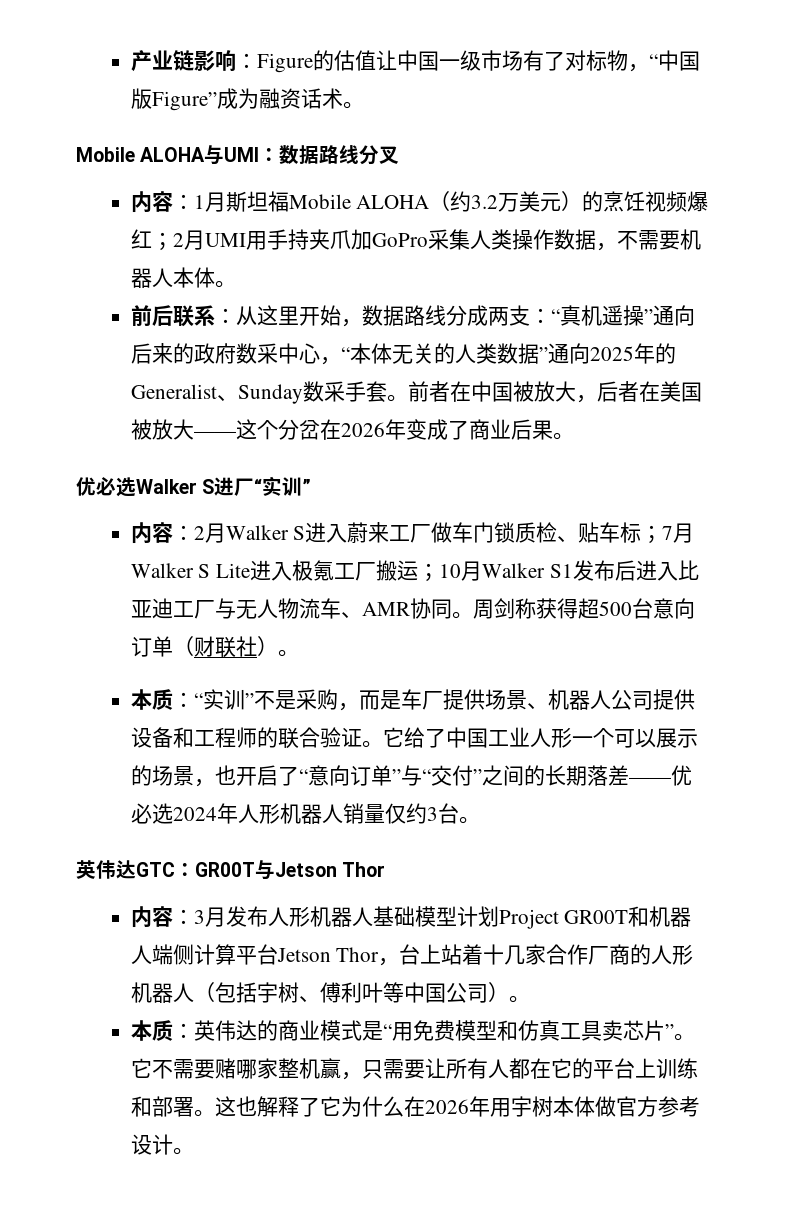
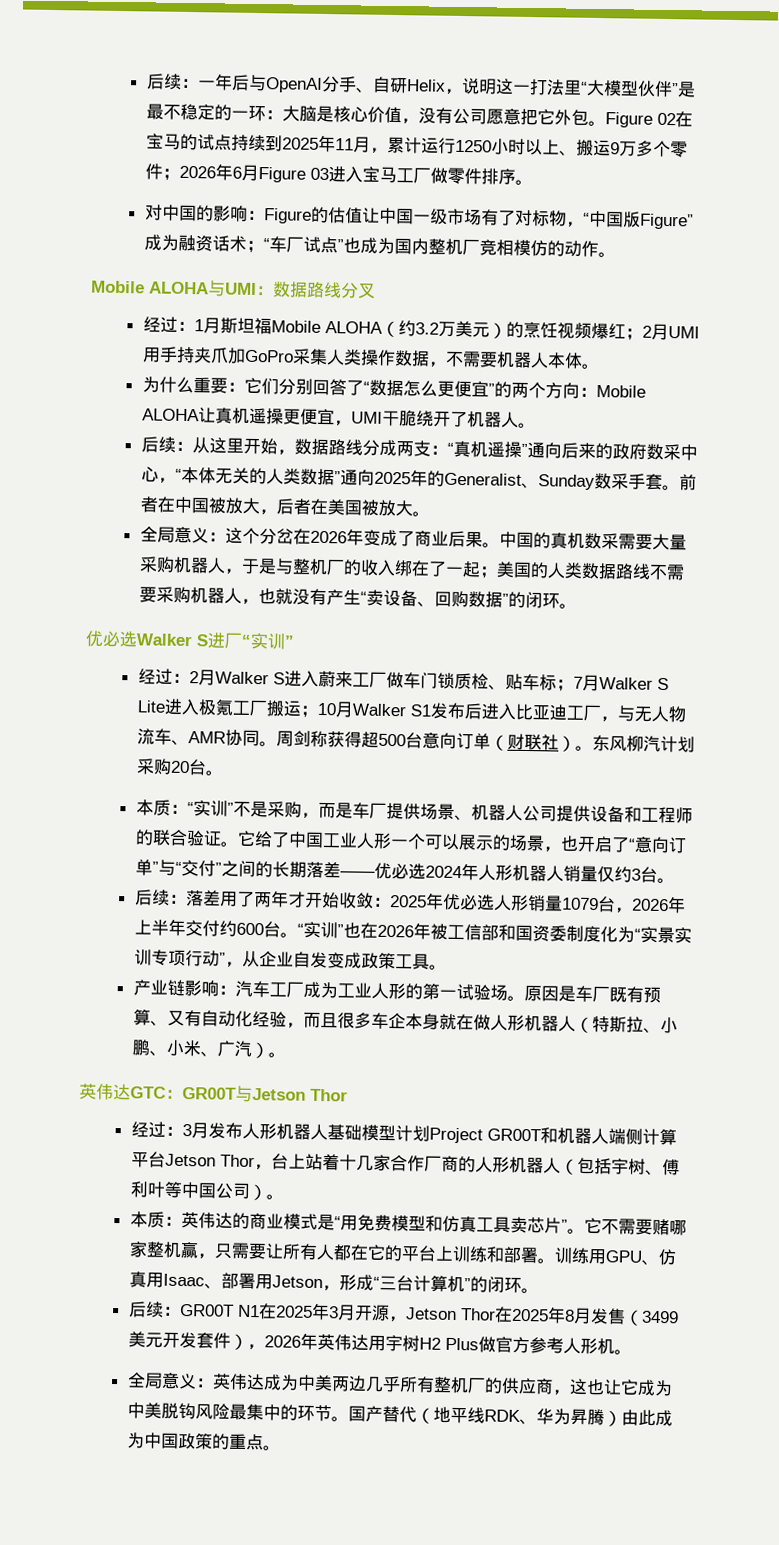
[130,50,194,72] 产业链 -> [145,73,696,98] [145,103,693,128] [145,133,688,158] [144,163,533,186] [144,204,214,222] 后续：一年后与OpenAI分手、自研Helix，说明这一打法里“大模型伙伴”是最不稳定的一环：大脑是核心价值，没有公司愿意把它外包。Figure 02在宝马的试点持续到2025年11月，累计运行1250小时以上、搬运9万多个零件；2026年6月Figure 03进入宝马工厂做零件排序。 // 对中国的
(343, 98) none -> [245,236,599,258] ；“车厂试点”也成为国内整机厂竞相模仿的动作
[130,191,173,213] 内容 -> [142,316,178,333] 经过
[130,305,215,327] 前后联系 -> [141,376,646,399] [141,407,536,429] [140,436,176,453] 为什么重要：它们分别回答了“数据怎么更便宜”的两个方向：Mobile ALOHA让真机遥操更便宜，UMI干脆绕开了机器人。 // 后续
[193,431,236,437] —— -> [411,511,430,517] [139,526,226,544] 。 // 全局意义：
(574, 436) none -> [498,531,687,551] [138,556,685,581] [138,586,577,609] 中国的真机数采需要大量采购机器人，于是与整机厂的收入绑在了一起；美国的人类数据路线不需要采购机器人，也就没有产生“卖设备、回购数据”的闭环。
[130,522,173,544] 内容 -> [137,668,173,685] 经过
(215, 609) none -> [599,716,618,723] ，
(299, 653) none -> [591,734,695,753] [135,758,224,776] 东风柳汽计划采购20台。
(480, 820) none -> [134,889,686,914] [133,918,692,944] [133,949,447,970] [132,979,661,1003] [132,1009,678,1034] [131,1039,286,1059] // 后续：落差用了两年才开始收敛：2025年优必选人形销量1079台，2026年上半年交付约600台。“实训”也在2026年被工信部和国资委制度化为“实景实训专项行动”，从企业自发变成政策工具。 // 产业链影响：汽车工厂成为工业人形的第一试验场。原因是车厂既有预算、又有自动化经验，而且很多车企本身就在做人形机器人（特斯拉、小鹏、小米、广汽）。
[130,906,173,928] 内容 -> [130,1121,166,1138] 经过
[214,1096,595,1117] 这也解释了它为什么在2026年用宇树本体 -> [553,1247,677,1266] [128,1271,539,1294] [127,1301,679,1326] [127,1331,479,1352] 训练用GPU、仿真用Isaac、部署用Jetson，形成“三台计算机”的闭环。 // 后续：GR00T N1在2025年3月开源，Jetson Thor在2025年8月发售（3499美元开发套件），2026年英伟达用宇树H2 Plus
[130,1134,194,1155] 设计。 -> [562,1337,632,1355] [126,1372,673,1397] [126,1402,673,1427] [126,1432,281,1451] 人形机。 // 全局意义：英伟达成为中美两边几乎所有整机厂的供应商，这也让它成为中美脱钩风险最集中的环节。国产替代（地平线RDK、华为昇腾）由此成为中国政策的重点。

